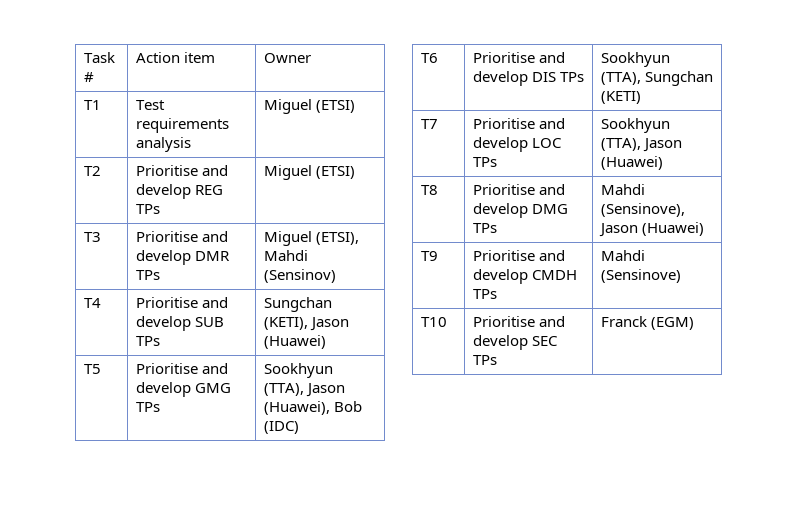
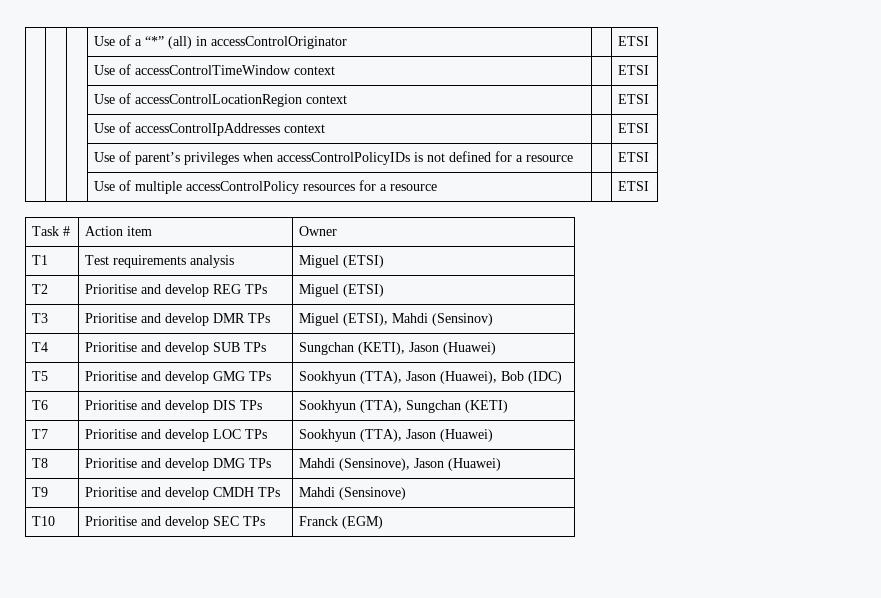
(83, 57) none -> [93,35,347,49] [617,36,649,46] [93,64,335,75] [617,65,649,75] [93,93,347,107] [617,94,649,104] [93,122,325,136] [617,123,649,133] [93,151,573,165] [617,152,649,162] [93,180,437,194] [617,181,649,191] | | | Use of a “*” (all) in accessControlOriginator | | ETSI // | | | Use of accessControlTimeWindow context | | ETSI // | | | Use of accessControlLocationRegion context | | ETSI // | | | Use of accessControlIpAddresses context | | ETSI // | | | Use of parent’s privileges when accessControlPolicyIDs is not defined for a resource | | ETSI // | | | Use of multiple accessControlPolicy resources for a resource | | ETSI //

